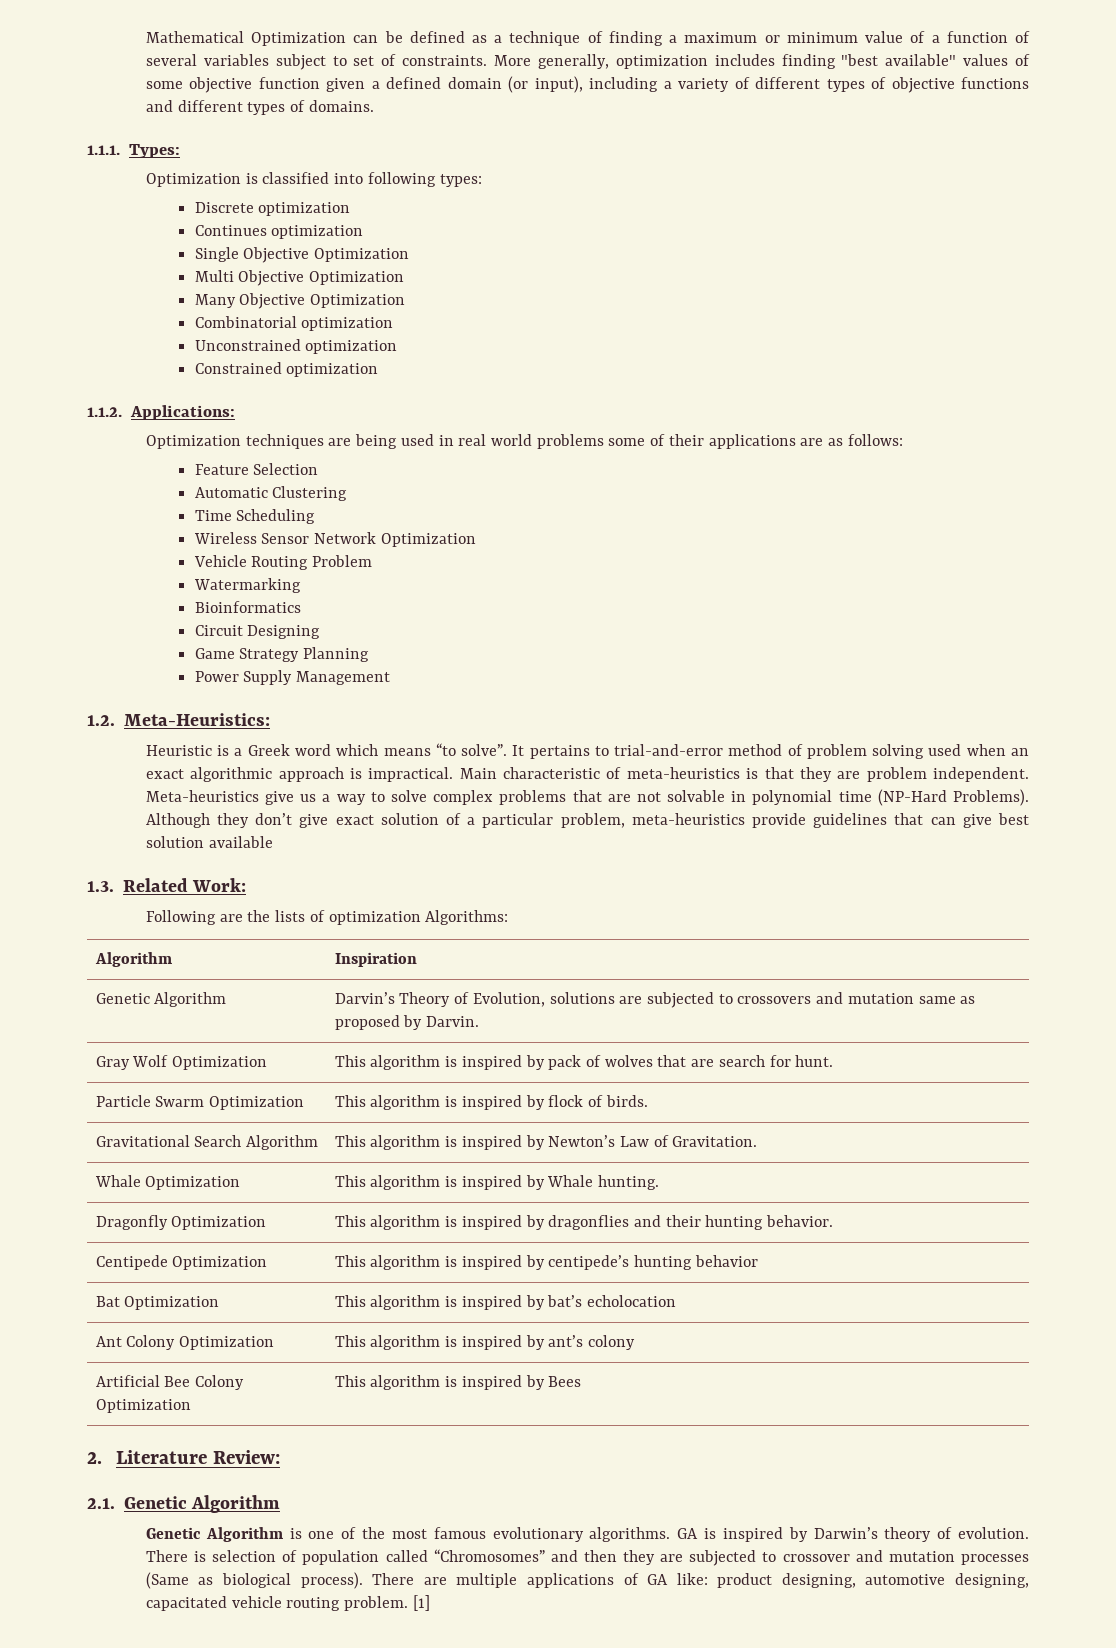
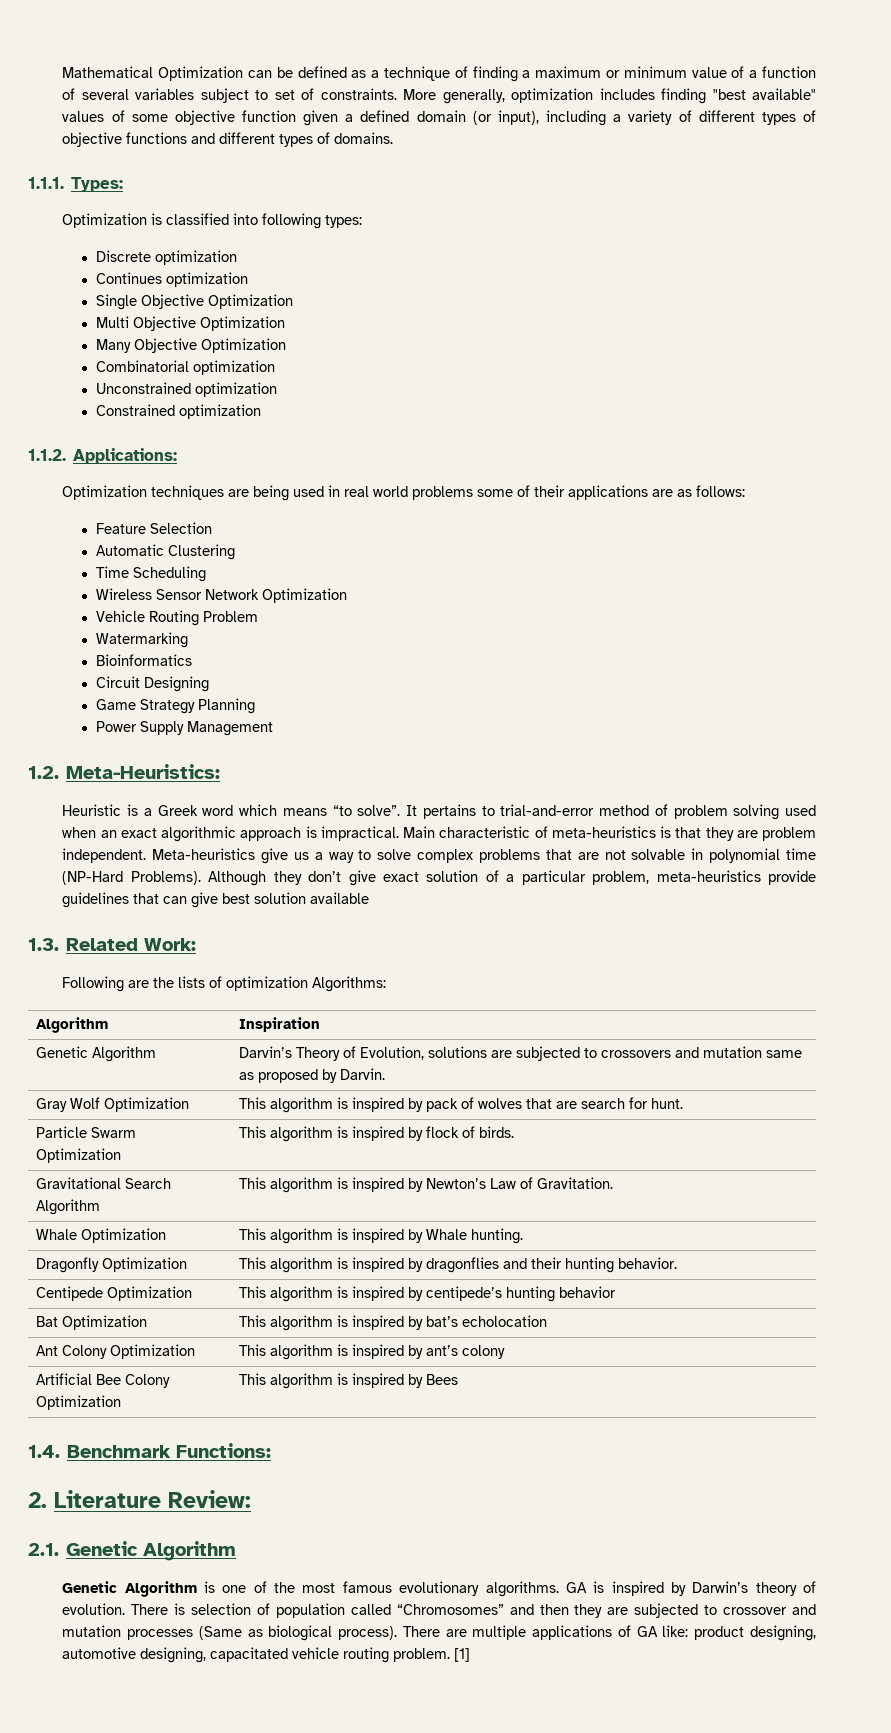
(582, 1381) none -> [28,1443,272,1458] // 1.4. Benchmark Functions:

